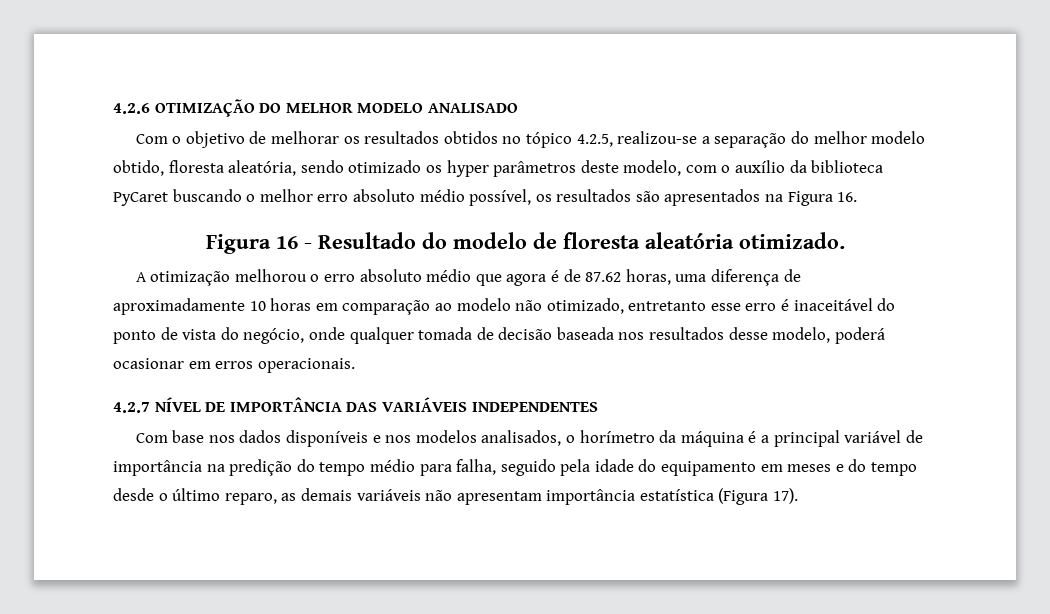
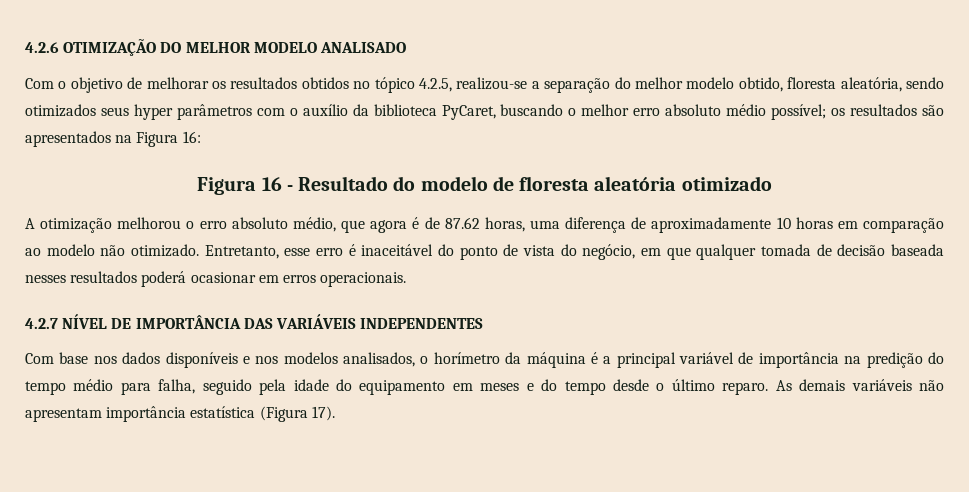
[348,160,682,177] otimizado os hyper parâmetros deste modelo, -> [25,104,252,120] otimizados seus hyper parâmetros
[113,192,168,206] PyCaret -> [441,105,496,120] PyCaret,
[469,189,532,206] possível, -> [771,104,827,120] possível;
[837,192,858,202] 16. -> [182,131,201,143] 16:
[738,232,845,249] otimizado. -> [681,176,772,191] otimizado
[426,269,472,282] médio -> [292,217,336,232] médio,
[546,298,707,314] otimizado, entretanto -> [131,244,279,259] otimizado. Entretanto,
[308,327,345,340] onde -> [641,247,691,260] em que
[618,327,831,343] nos resultados desse modelo, -> [25,271,138,283] nesses resultados
[224,493,297,505] reparo, as -> [722,380,792,395] reparo. As

